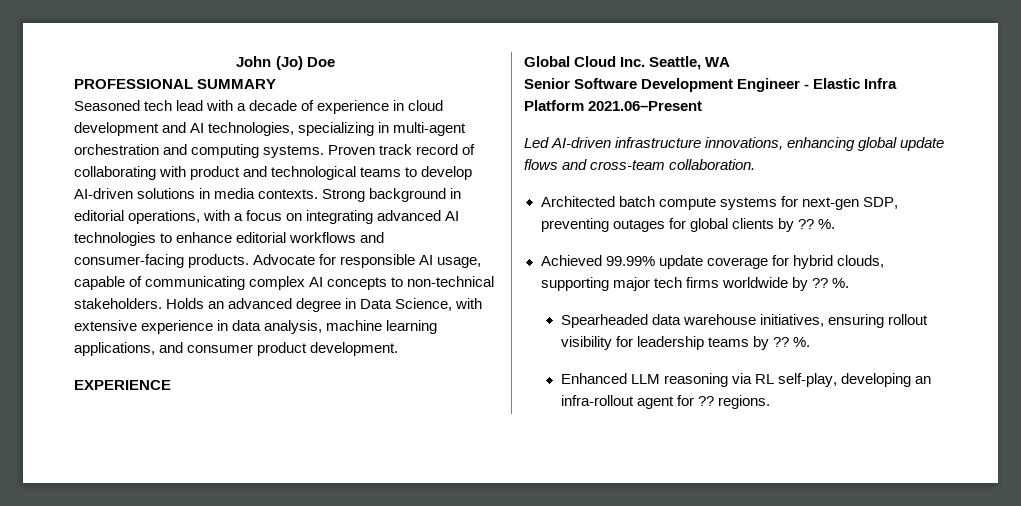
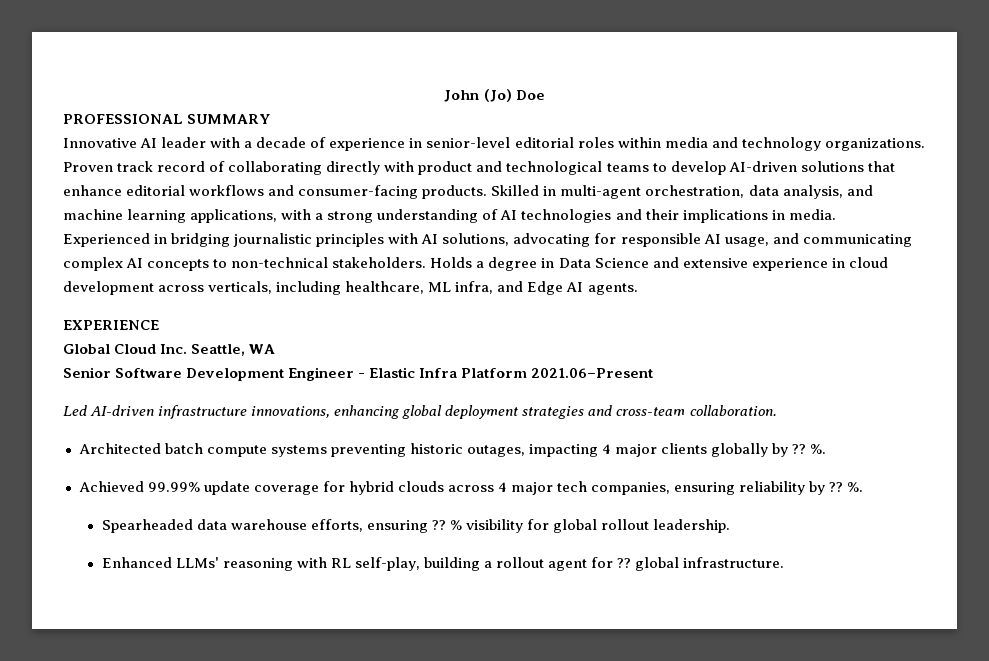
[74,100,204,111] Seasoned tech lead -> [63,137,207,148] Innovative AI leader
[408,100,444,111] [74,122,467,136] [74,144,325,158] cloud development and AI technologies, specializing in multi-agent orchestration and computing systems. -> [426,137,925,151] senior-level editorial roles within media and technology organizations.
(156, 173) none -> [326,161,381,175] directly
[199,188,462,202] [74,210,460,224] [74,232,173,246] in media contexts. Strong background in editorial operations, with a focus on integrating advanced AI technologies to -> [867,161,895,172] that
[253,254,316,265] Advocate -> [491,185,873,199] [63,209,836,223] [63,233,591,247] Skilled in multi-agent orchestration, data analysis, and machine learning applications, with a strong understanding of AI technologies and their implications in media. Experienced in bridging journalistic principles with AI solutions, advocating
[74,276,143,290] capable of -> [772,233,799,244] and
[208,298,293,309] an advanced -> [476,261,485,268] a
[395,298,483,311] Science, with -> [594,257,679,268] Science and
[232,320,438,334] [74,342,399,356] data analysis, machine learning applications, and consumer product development. -> [848,257,888,268] [63,281,638,295] cloud development across verticals, including healthcare, ML infra, and Edge AI agents.
[900,137,945,151] [524,159,558,170] update flows -> [445,405,585,419] deployment strategies
[780,196,898,210] [540,218,774,232] for next-gen SDP, preventing outages for global clients -> [330,443,769,457] preventing historic outages, impacting 4 major clients globally
[836,255,884,268] [540,277,788,291] clouds, supporting major tech firms worldwide -> [397,481,806,495] clouds across 4 major tech companies, ensuring reliability
[760,314,929,328] [560,336,811,350] [560,373,932,387] [560,395,634,406] initiatives, ensuring rollout visibility for leadership teams by ?? %. // Enhanced LLM reasoning via RL self-play, developing an infra-rollout -> [310,519,731,533] [101,557,545,571] efforts, ensuring ?? % visibility for global rollout leadership. // Enhanced LLMs' reasoning with RL self-play, building a rollout
[718,395,771,409] regions. -> [635,557,785,571] global infrastructure.

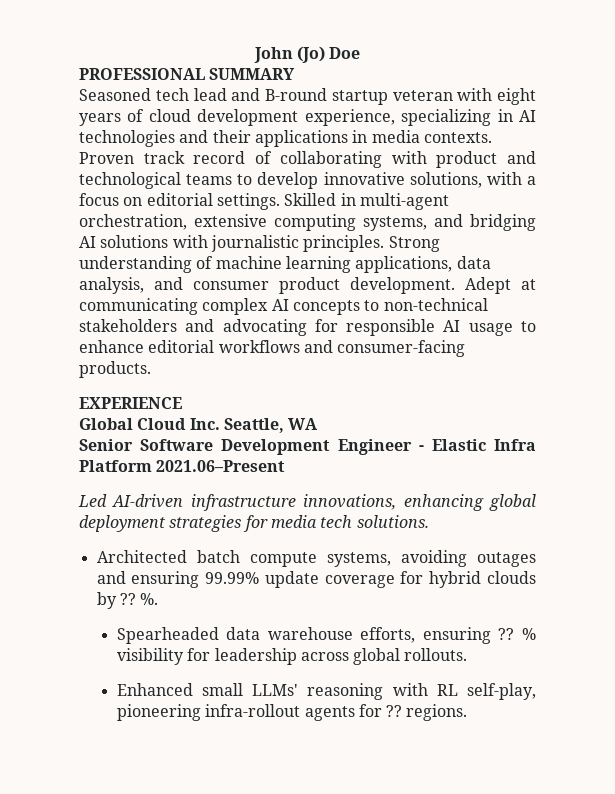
[63,137,925,151] Innovative AI leader with a decade of experience in senior-level editorial roles within media and technology organizations. -> [79,88,536,105] [79,109,536,126] [79,130,492,147] Seasoned tech lead and B-round startup veteran with eight years of cloud development experience, specializing in AI technologies and their applications in media contexts.
[326,161,381,175] directly -> (382, 159) none
[728,161,895,172] AI-driven solutions that -> [323,172,536,188] [79,193,449,210] [79,214,536,231] [79,235,440,252] [79,256,491,273] [79,277,536,294] [79,298,488,315] [79,319,536,336] innovative solutions, with a focus on editorial settings. Skilled in multi-agent orchestration, extensive computing systems, and bridging AI solutions with journalistic principles. Strong understanding of machine learning applications, data analysis, and consumer product development. Adept at communicating complex AI concepts to non-technical stakeholders and advocating for responsible AI usage to
[491,185,873,199] [63,209,836,223] [63,233,912,247] [63,257,888,271] [63,281,638,295] Skilled in multi-agent orchestration, data analysis, and machine learning applications, with a strong understanding of AI technologies and their implications in media. Experienced in bridging journalistic principles with AI solutions, advocating for responsible AI usage, and communicating complex AI concepts to non-technical stakeholders. Holds a degree in Data Science and extensive experience in cloud development across verticals, including healthcare, ML infra, and Edge AI agents. -> (151, 369) none
[588,405,777,416] and cross-team collaboration. -> [242,515,429,532] for media tech solutions.
[270,443,827,457] [78,481,144,492] systems preventing historic outages, impacting 4 major clients globally by ?? %. // Achieved -> [326,550,536,567] [96,571,200,588] systems, avoiding outages and ensuring
[447,481,806,495] across 4 major tech companies, ensuring reliability -> (536, 577) none
[553,519,731,533] global rollout leadership. -> [214,648,468,665] leadership across global rollouts.
(172, 562) none -> [202,683,244,696] small
[423,557,785,571] building a rollout agent for ?? global infrastructure. -> [116,704,468,721] pioneering infra-rollout agents for ?? regions.

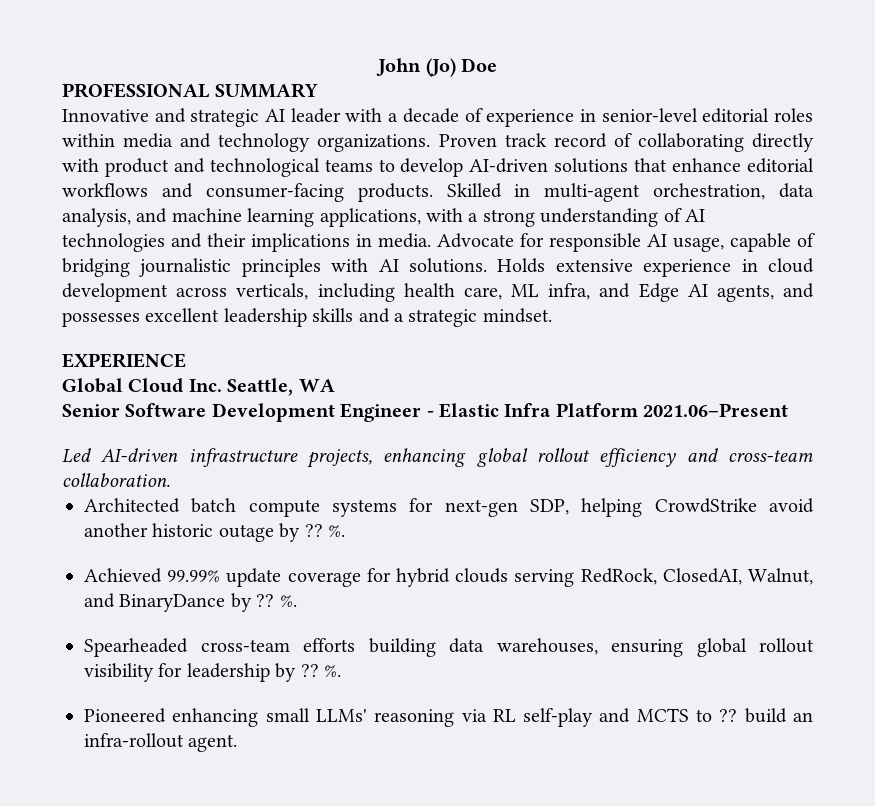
[79,88,536,105] [79,109,536,126] [79,130,492,147] Seasoned tech lead and B-round startup veteran with eight years of cloud development experience, specializing in AI technologies and their applications in media contexts. -> [62,108,813,127] [62,133,431,152] Innovative and strategic AI leader with a decade of experience in senior-level editorial roles within media and technology organizations.
(382, 159) none -> [752,133,815,152] directly
[323,172,536,188] [79,193,449,210] [79,214,536,231] [79,235,440,252] [79,256,491,273] [79,277,536,294] [79,298,488,315] [79,319,536,336] innovative solutions, with a focus on editorial settings. Skilled in multi-agent orchestration, extensive computing systems, and bridging AI solutions with journalistic principles. Strong understanding of machine learning applications, data analysis, and consumer product development. Adept at communicating complex AI concepts to non-technical stakeholders and advocating for responsible AI usage to -> [469,158,668,173] AI-driven solutions that
(151, 369) none -> [446,183,814,202] [62,208,705,227] [62,233,815,252] [62,258,814,277] [62,283,814,302] [62,308,552,327] Skilled in multi-agent orchestration, data analysis, and machine learning applications, with a strong understanding of AI technologies and their implications in media. Advocate for responsible AI usage, capable of bridging journalistic principles with AI solutions. Holds extensive experience in cloud development across verticals, including health care, ML infra, and Edge AI agents, and possesses excellent leadership skills and a strategic mindset.
[303,494,397,510] innovations, -> [307,449,372,468] projects,
[79,515,429,532] [96,550,536,567] [96,571,200,588] deployment strategies for media tech solutions. // Architected batch compute systems, avoiding outages and ensuring -> [537,448,814,467] [62,473,170,487] [84,498,814,517] [84,523,345,542] [84,568,162,583] rollout efficiency and cross-team collaboration. // Architected batch compute systems for next-gen SDP, helping CrowdStrike avoid another historic outage by ?? %. // Achieved
[96,592,159,609] [116,627,537,644] [116,648,468,665] [116,683,536,700] [116,704,468,721] by ?? %. // Spearheaded data warehouse efforts, ensuring ?? % visibility for leadership across global rollouts. // Enhanced small LLMs' reasoning with RL self-play, pioneering infra-rollout agents for ?? regions. -> [514,568,813,587] [84,593,297,612] [84,638,814,657] [84,663,341,682] [84,708,813,727] [84,733,238,752] serving RedRock, ClosedAI, Walnut, and BinaryDance by ?? %. // Spearheaded cross-team efforts building data warehouses, ensuring global rollout visibility for leadership by ?? %. // Pioneered enhancing small LLMs' reasoning via RL self-play and MCTS to ?? build an infra-rollout agent.

